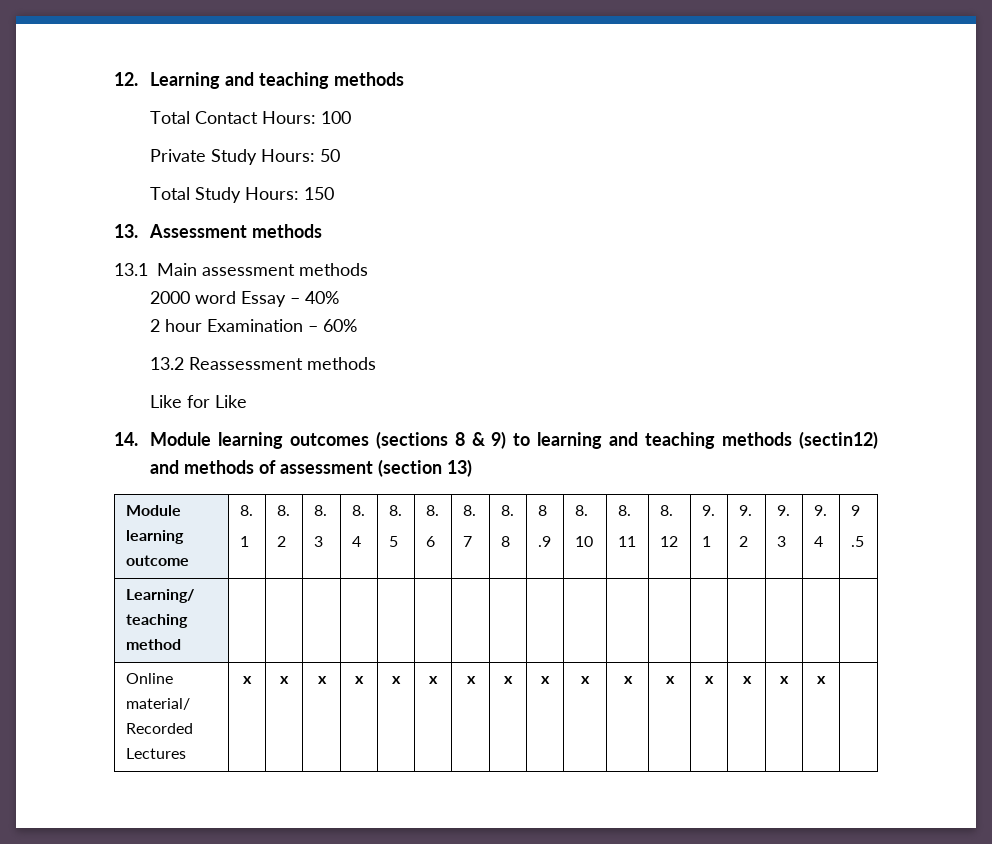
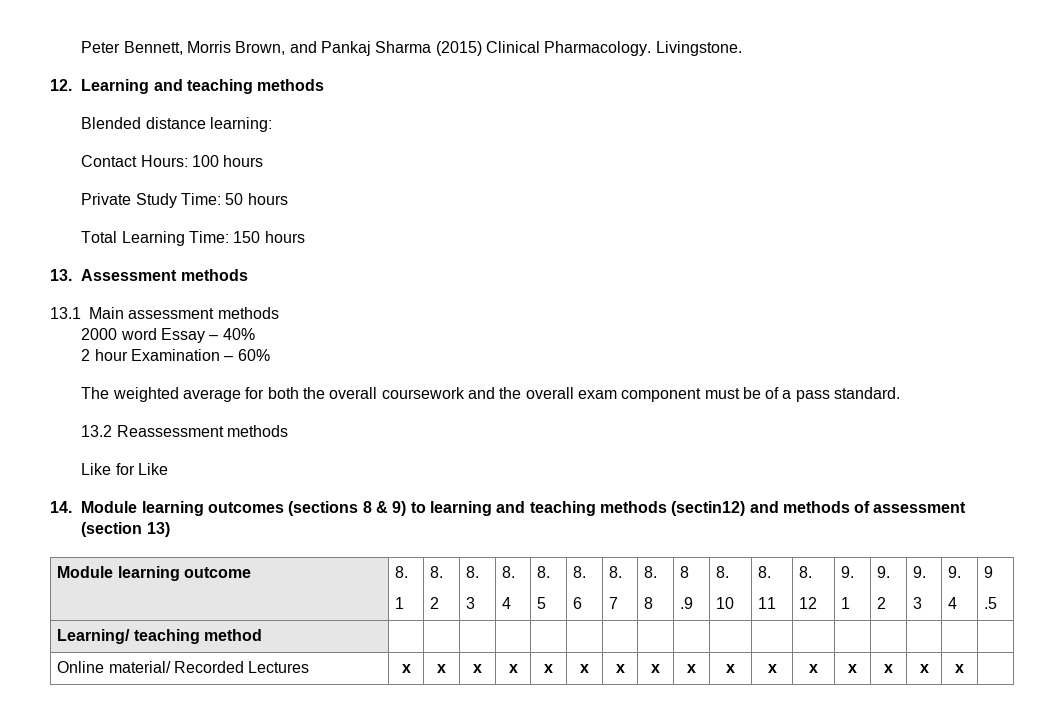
(114, 79) none -> [81,41,742,56] Peter Bennett, Morris Brown, and Pankaj Sharma (2015) Clinical Pharmacology. Livingstone. //
[149,111,190,124] Total -> [81,117,272,132] Blended distance learning: //
(351, 117) none -> [223,155,264,167] hours
[260,149,315,162] Hours: -> [180,193,221,205] Time:
[149,187,299,203] // Total Study Hours: -> [247,193,288,205] [81,231,229,246] hours // Total Learning Time:
(334, 193) none -> [264,231,305,243] hours
(357, 325) none -> [81,387,901,402] // The weighted average for both the overall coursework and the overall exam component must be of a pass standard.

